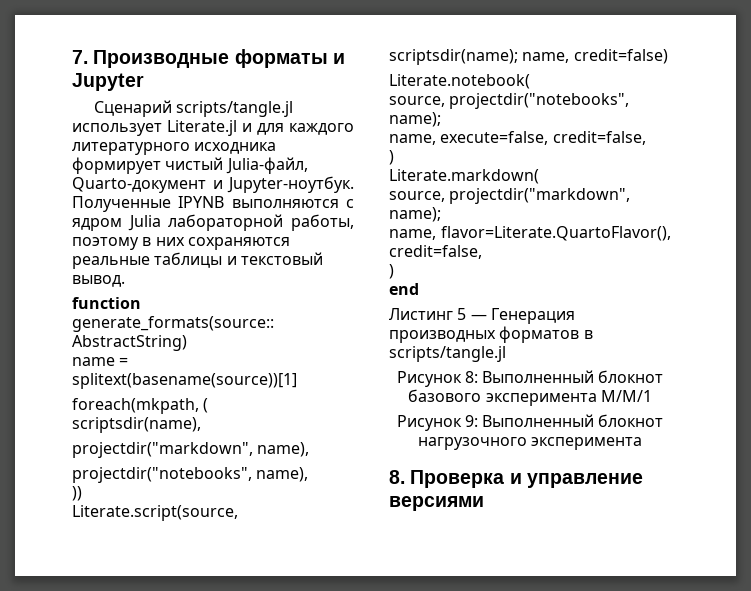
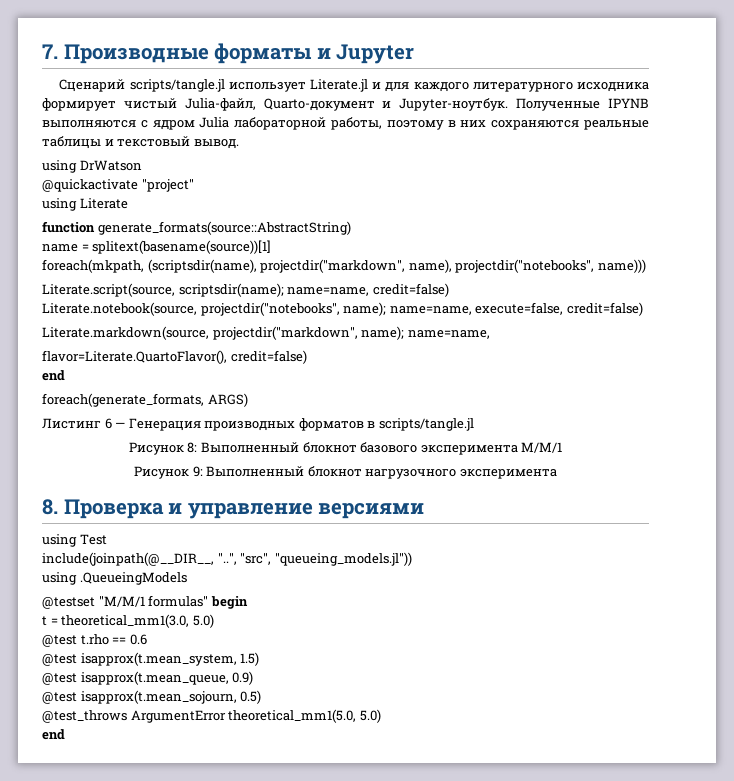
(125, 281) none -> [42,160,142,173] [42,179,194,192] [42,198,128,211] // using DrWatson // @quickactivate "project" // using Literate
[203,398,209,413] [72,417,201,433] ( // scriptsdir(name), // -> [147,259,257,273] (scriptsdir(name),
[72,467,309,483] [72,486,82,501] // projectdir("notebooks", name), // )) -> [455,259,646,273] projectdir("notebooks", name)))
[522,49,668,64] [389,74,530,89] [389,96,445,107] name, credit=false) // Literate.notebook( // source, -> [287,283,449,297] [42,302,197,316] name=name, credit=false) // Literate.notebook(source,
[389,131,646,145] [389,150,394,165] [389,169,539,184] [389,188,631,204] [389,207,441,222] [389,226,671,241] [389,245,482,259] [389,264,394,279] [389,283,419,295] // name, execute=false, credit=false, // ) // Literate.markdown( // source, projectdir("markdown", name); // name, flavor=Literate.QuartoFlavor(), credit=false, // ) // end -> [389,302,643,316] [42,326,490,340] [42,350,307,364] [42,370,65,381] [42,393,248,407] name=name, execute=false, credit=false) // Literate.markdown(source, projectdir("markdown", name); name=name, // flavor=Literate.QuartoFlavor(), credit=false) // end // foreach(generate_formats, ARGS)
[457,308,467,320] 5 -> [104,418,112,429] 6
(484, 503) none -> [42,534,107,547] [42,552,412,566] [42,572,187,585] [42,595,248,609] [42,614,214,628] [42,634,147,647] [42,652,260,666] [42,671,254,685] [42,690,262,704] [42,709,381,723] [42,729,65,740] // using Test // include(joinpath(@__DIR__, "..", "src", "queueing_models.jl")) // using .QueueingModels // @testset "M/M/1 formulas" begin // t = theoretical_mm1(3.0, 5.0) // @test t.rho == 0.6 // @test isapprox(t.mean_system, 1.5) // @test isapprox(t.mean_queue, 0.9) // @test isapprox(t.mean_sojourn, 0.5) // @test_throws ArgumentError theoretical_mm1(5.0, 5.0) // end

